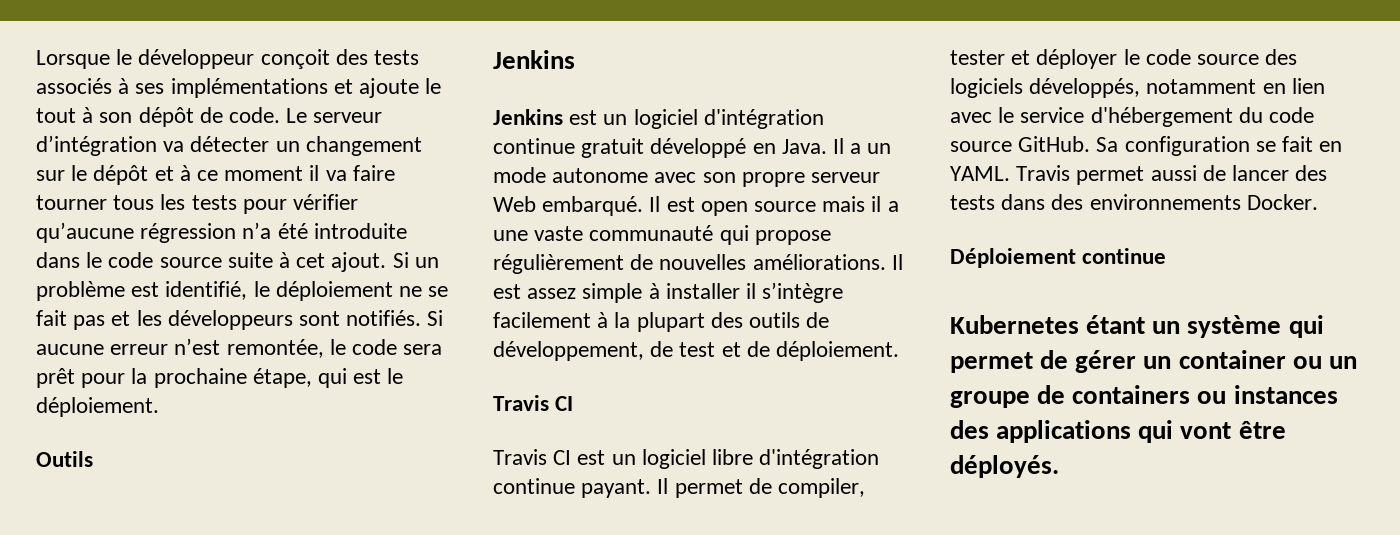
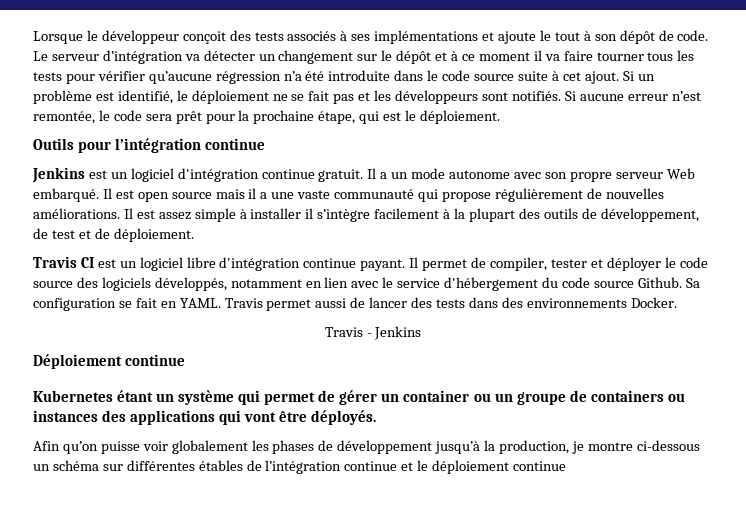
[493,50,575,69] // Jenkins -> [77,138,265,153] pour l’intégration continue
[581,138,827,158] gratuit développé en Java. -> [318,169,364,182] gratuit.
[493,449,572,465] // Travis CI -> (94, 262) none
[1018,136,1091,152] GitHub. -> [637,277,682,288] Github.
(1318, 202) none -> [324,326,422,340] // Travis - Jenkins
(1059, 466) none -> [33,440,700,454] [33,460,567,474] // Afin qu’on puisse voir globalement les phases de développement jusqu’à la production, je montre ci-dessous un schéma sur différentes étables de l’intégration continue et le déploiement continue

